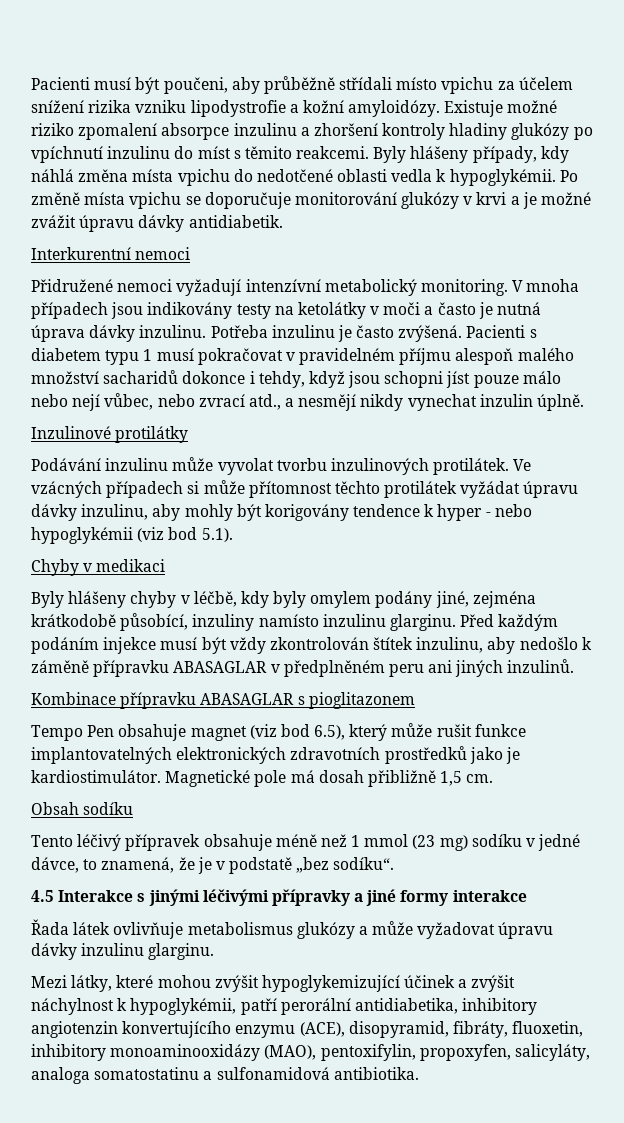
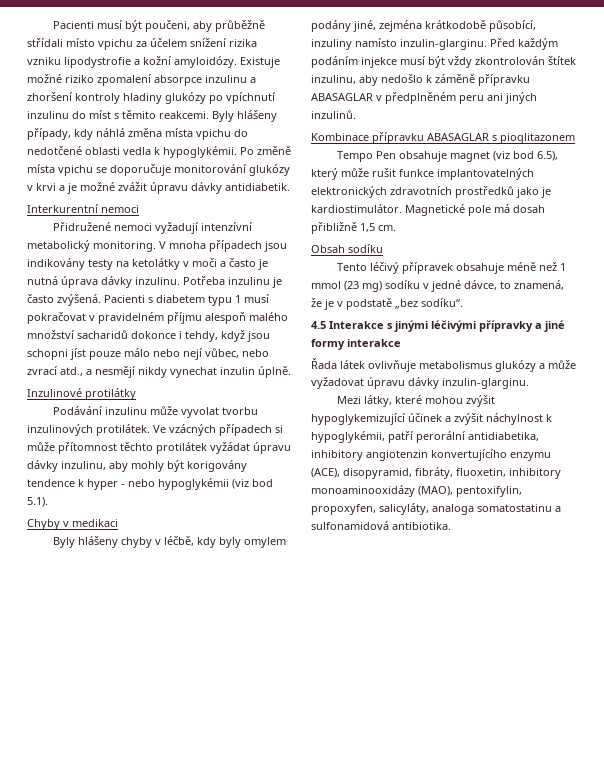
[322,614,456,631] inzulinu glarginu. -> [400,39,487,50] inzulin-glarginu.
[81,943,215,960] inzulinu glarginu. -> [442,378,529,389] inzulin-glarginu.

